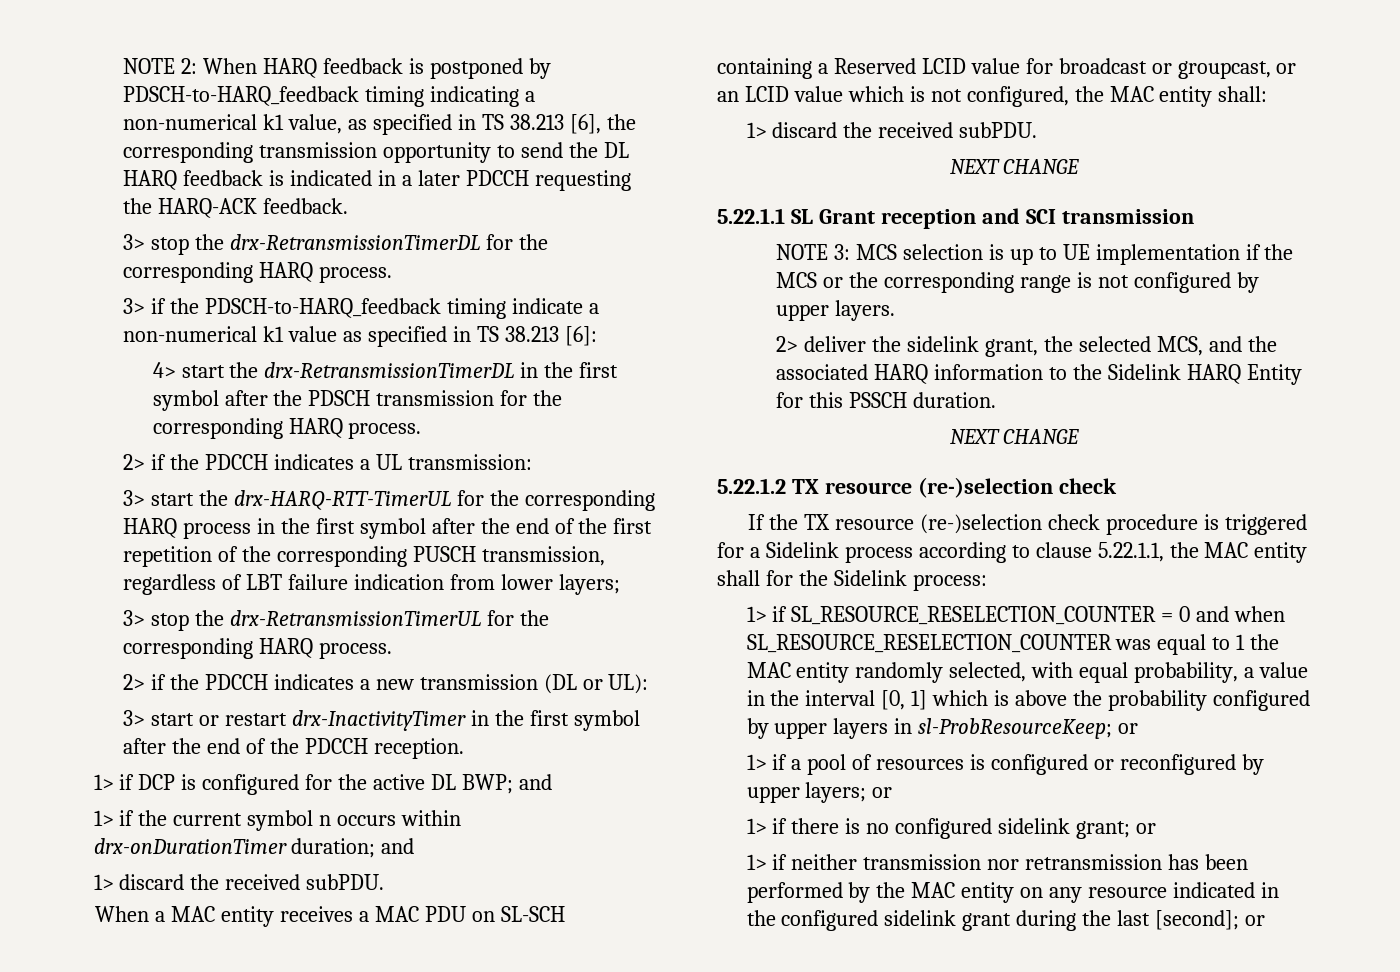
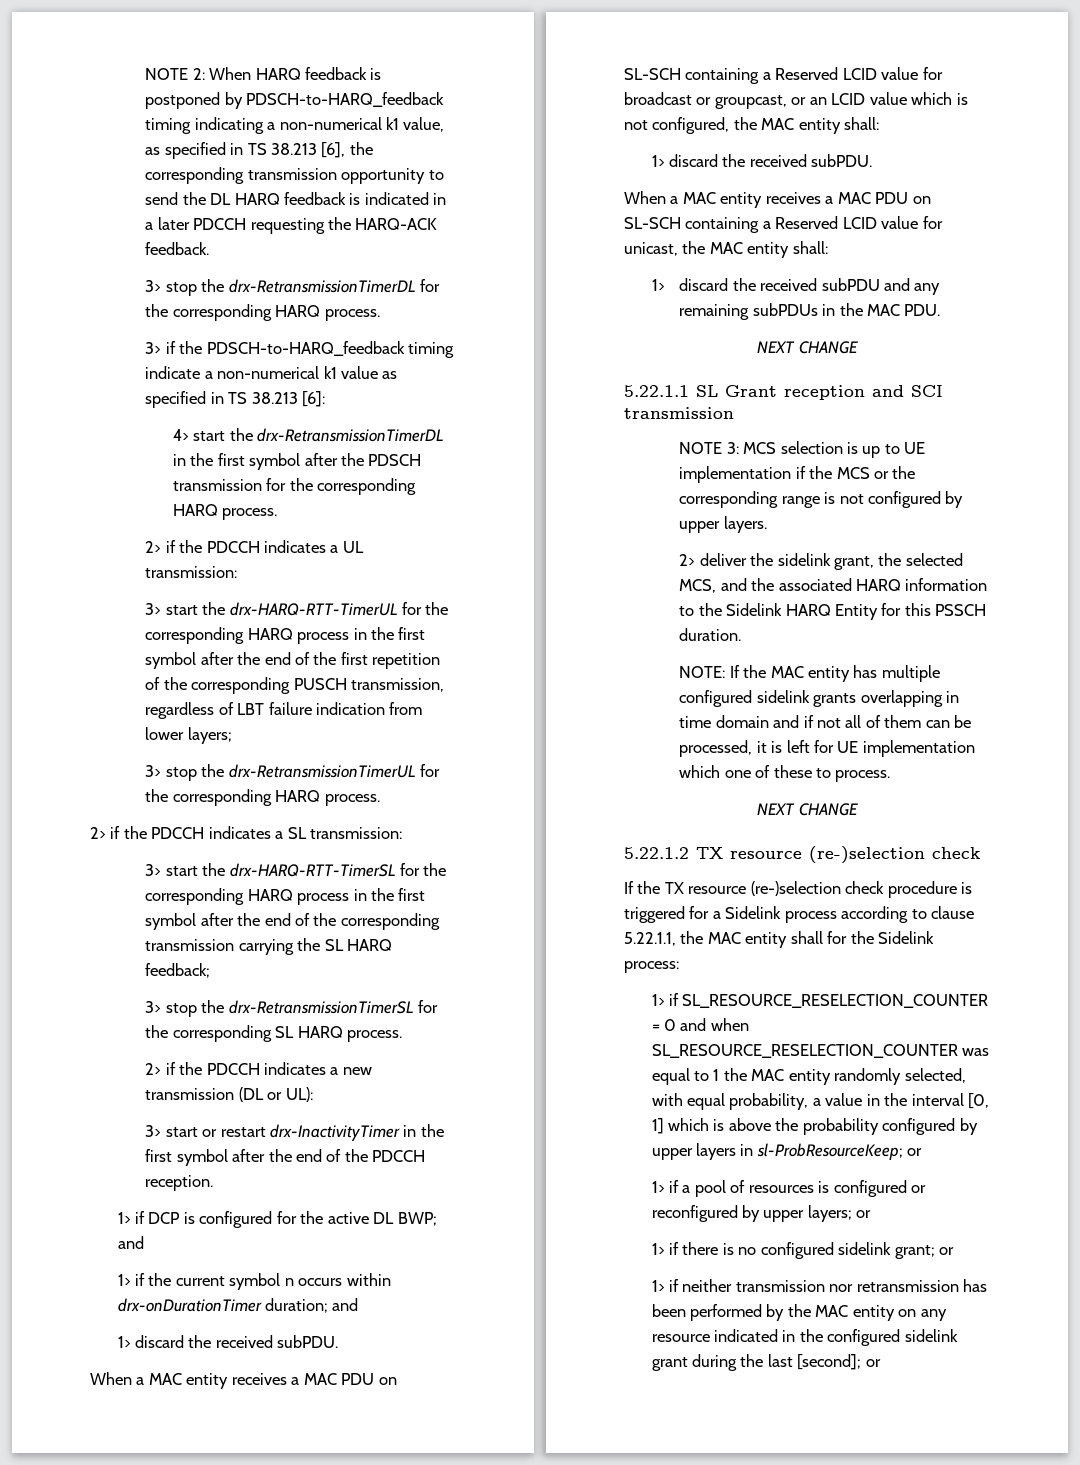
(392, 650) none -> [90,826,403,839] [145,863,447,877] [145,888,426,905] [145,913,440,930] [145,938,392,955] [145,963,211,978] [145,1000,438,1017] [145,1025,402,1042] // 2> if the PDCCH indicates a SL transmission: // 3> start the drx-HARQ-RTT-TimerSL for the corresponding HARQ process in the first symbol after the end of the corresponding transmission carrying the SL HARQ feedback; // 3> stop the drx-RetransmissionTimerSL for the corresponding SL HARQ process.
(1038, 130) none -> [624,191,931,208] [624,216,943,233] [624,241,828,258] [651,278,941,295] [679,303,941,320] // When a MAC entity receives a MAC PDU on SL-SCH containing a Reserved LCID value for unicast, the MAC entity shall: // 1> discard the received subPDU and any remaining subPDUs in the MAC PDU.
(996, 400) none -> [679,665,940,682] [679,690,959,707] [679,715,972,728] [679,740,975,757] [679,765,891,782] // NOTE: If the MAC entity has multiple configured sidelink grants overlapping in time domain and if not all of them can be processed, it is left for UE implementation which one of these to process.

